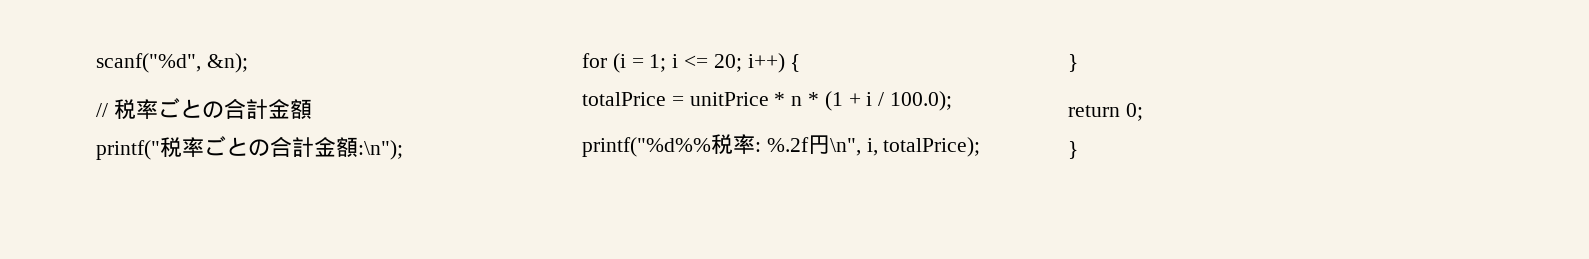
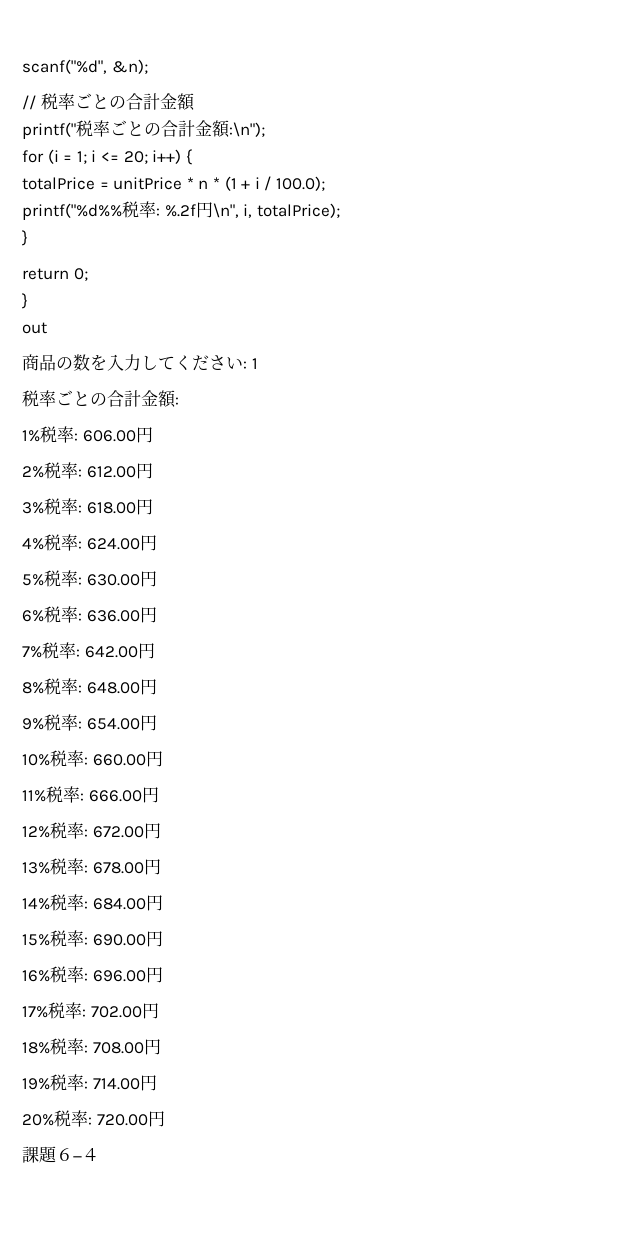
(1078, 150) none -> [22,322,47,334] [22,354,258,371] [22,390,179,408] [22,426,153,443] [22,462,153,479] [22,498,153,515] [22,534,157,551] [22,570,157,587] [22,606,157,623] [22,642,155,659] [22,678,157,695] [22,714,157,731] [22,750,163,767] [22,786,159,803] [22,822,161,839] [22,858,161,875] [22,894,163,911] [22,930,163,947] [22,966,163,983] [22,1002,159,1019] [22,1038,161,1055] [22,1074,157,1091] [22,1110,165,1127] [22,1146,99,1163] // out // 商品の数を入力してください: 1 // 税率ごとの合計金額: // 1%税率: 606.00円 // 2%税率: 612.00円 // 3%税率: 618.00円 // 4%税率: 624.00円 // 5%税率: 630.00円 // 6%税率: 636.00円 // 7%税率: 642.00円 // 8%税率: 648.00円 // 9%税率: 654.00円 // 10%税率: 660.00円 // 11%税率: 666.00円 // 12%税率: 672.00円 // 13%税率: 678.00円 // 14%税率: 684.00円 // 15%税率: 690.00円 // 16%税率: 696.00円 // 17%税率: 702.00円 // 18%税率: 708.00円 // 19%税率: 714.00円 // 20%税率: 720.00円 // 課題６−４

